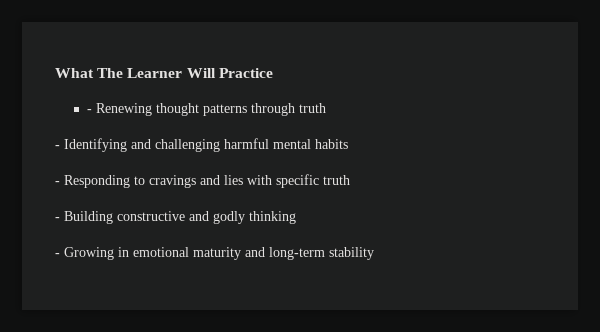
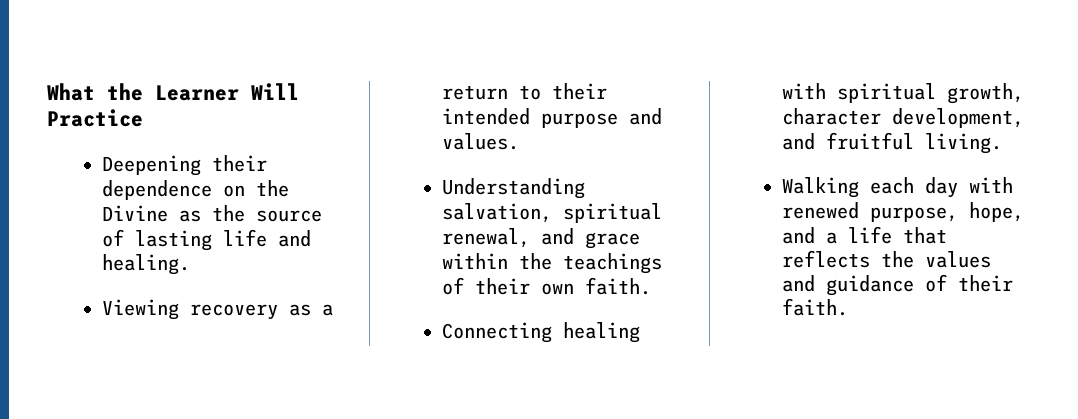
[97,68,124,78] The -> [107,83,143,101] the
[86,103,326,116] [55,138,348,152] [55,174,350,188] [55,211,296,224] [55,247,374,260] - Renewing thought patterns through truth // - Identifying and challenging harmful mental habits // - Responding to cravings and lies with specific truth // - Building constructive and godly thinking // - Growing in emotional maturity and long-term stability -> [102,155,268,176] [102,180,290,200] [102,205,323,222] [102,229,312,251] [102,254,191,275] [102,299,334,320] [442,83,608,100] [442,108,663,128] [442,133,520,150] [442,178,586,199] [442,203,663,223] [442,228,641,249] [442,253,663,274] [442,277,652,295] [442,322,641,343] [782,83,1025,104] [782,108,1025,128] [782,132,1003,154] [782,177,1014,198] [782,202,1025,222] [782,226,948,244] [782,250,992,268] [782,274,1014,296] [782,298,849,316] Deepening their dependence on the Divine as the source of lasting life and healing. // Viewing recovery as a return to their intended purpose and values. // Understanding salvation, spiritual renewal, and grace within the teachings of their own faith. // Connecting healing with spiritual growth, character development, and fruitful living. // Walking each day with renewed purpose, hope, and a life that reflects the values and guidance of their faith.

